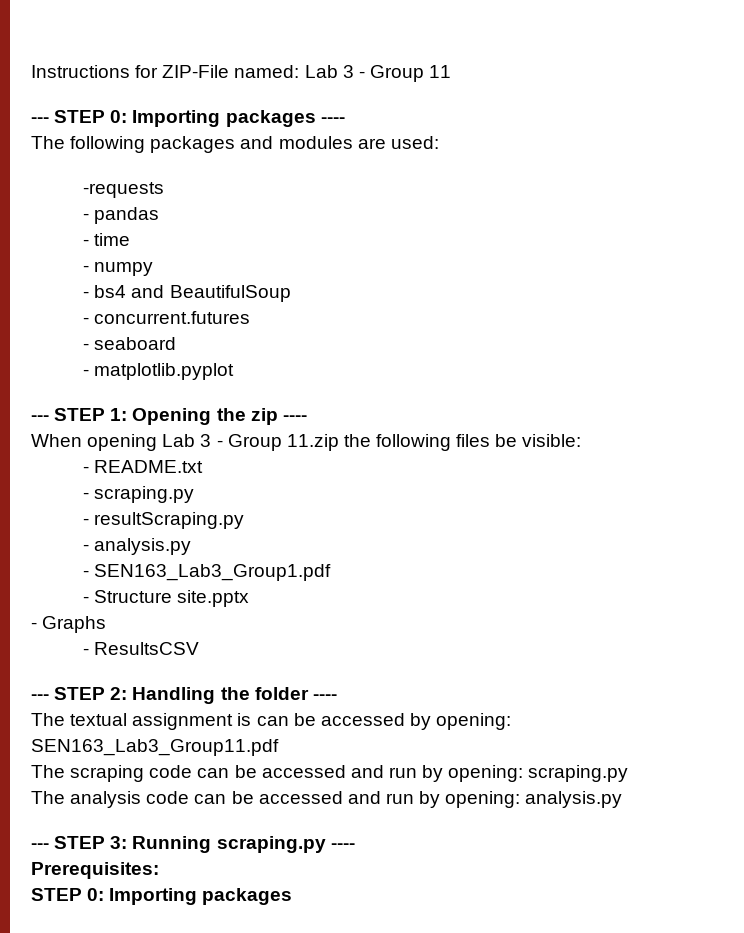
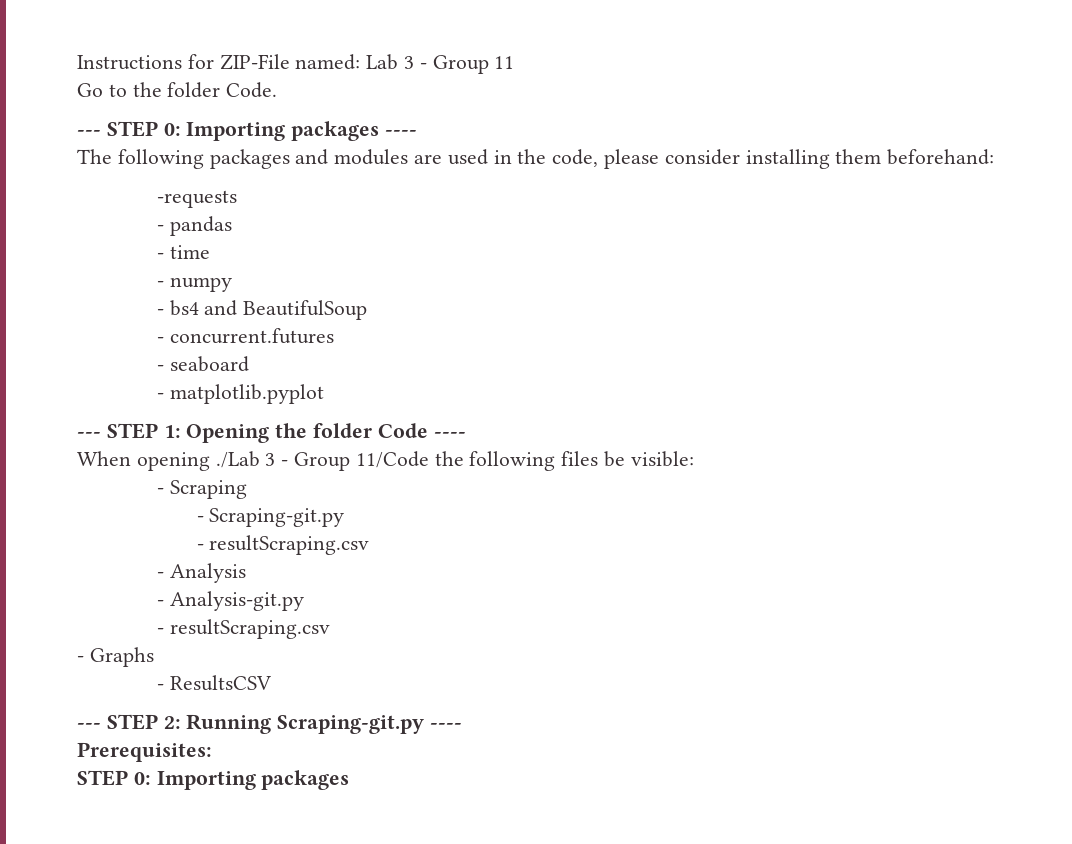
(452, 71) none -> [77,82,278,98] // Go to the folder Code.
[390,136,439,149] used: -> [447,149,995,169] used in the code, please consider installing them beforehand:
[250,408,278,425] zip -> [313,423,428,438] folder Code
[162,434,339,451] Lab 3 - Group 11.zip -> [215,451,429,471] ./Lab 3 - Group 11/Code
[94,460,204,473] [83,486,195,503] [83,512,245,529] [83,538,192,555] [83,564,332,581] [83,590,250,607] README.txt // - scraping.py // - resultScraping.py // - analysis.py // - SEN163_Lab3_Group1.pdf // - Structure site.pptx -> [169,480,247,499] [196,508,345,527] [196,535,370,555] [156,563,246,583] [156,591,304,611] [156,619,330,639] Scraping // - Scraping-git.py // - resultScraping.csv // - Analysis // - Analysis-git.py // - resultScraping.csv
[132,687,337,704] [31,713,512,730] [31,739,279,756] [31,765,629,782] [31,791,623,808] [31,836,326,853] Handling the folder ---- // The textual assignment is can be accessed by opening: SEN163_Lab3_Group11.pdf // The scraping code can be accessed and run by opening: scraping.py // The analysis code can be accessed and run by opening: analysis.py // --- STEP 3: Running scraping.py -> [186,714,425,734] Running Scraping-git.py

